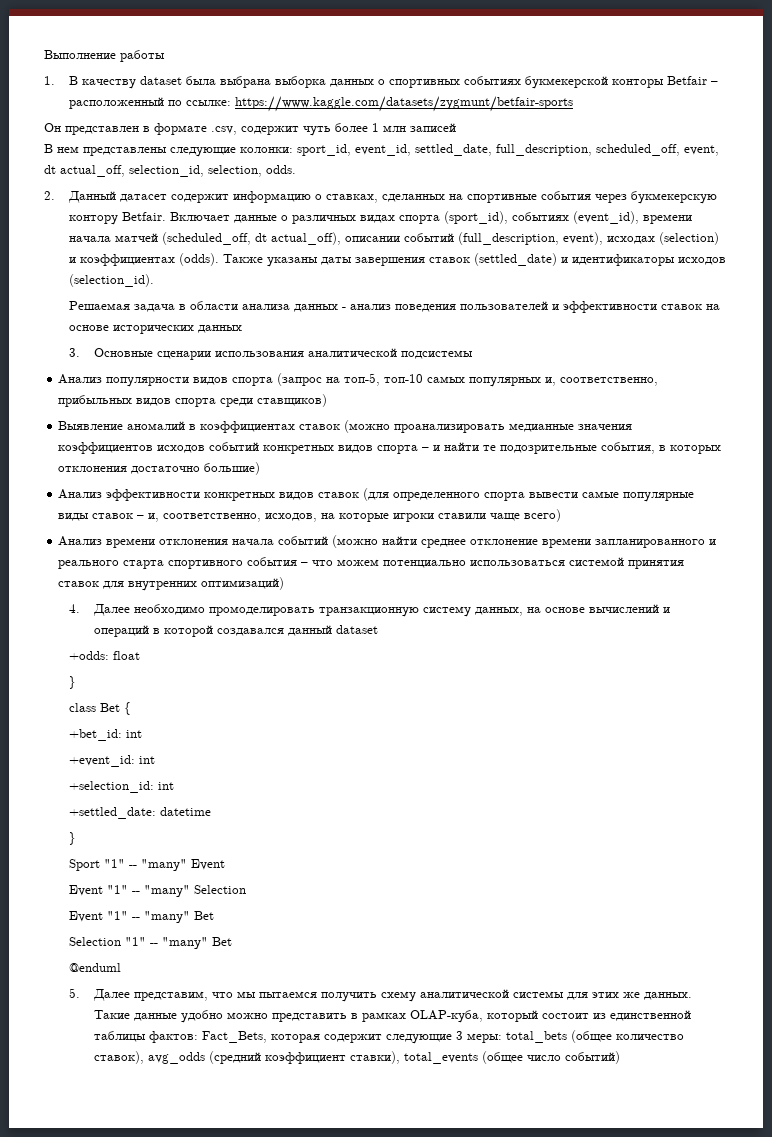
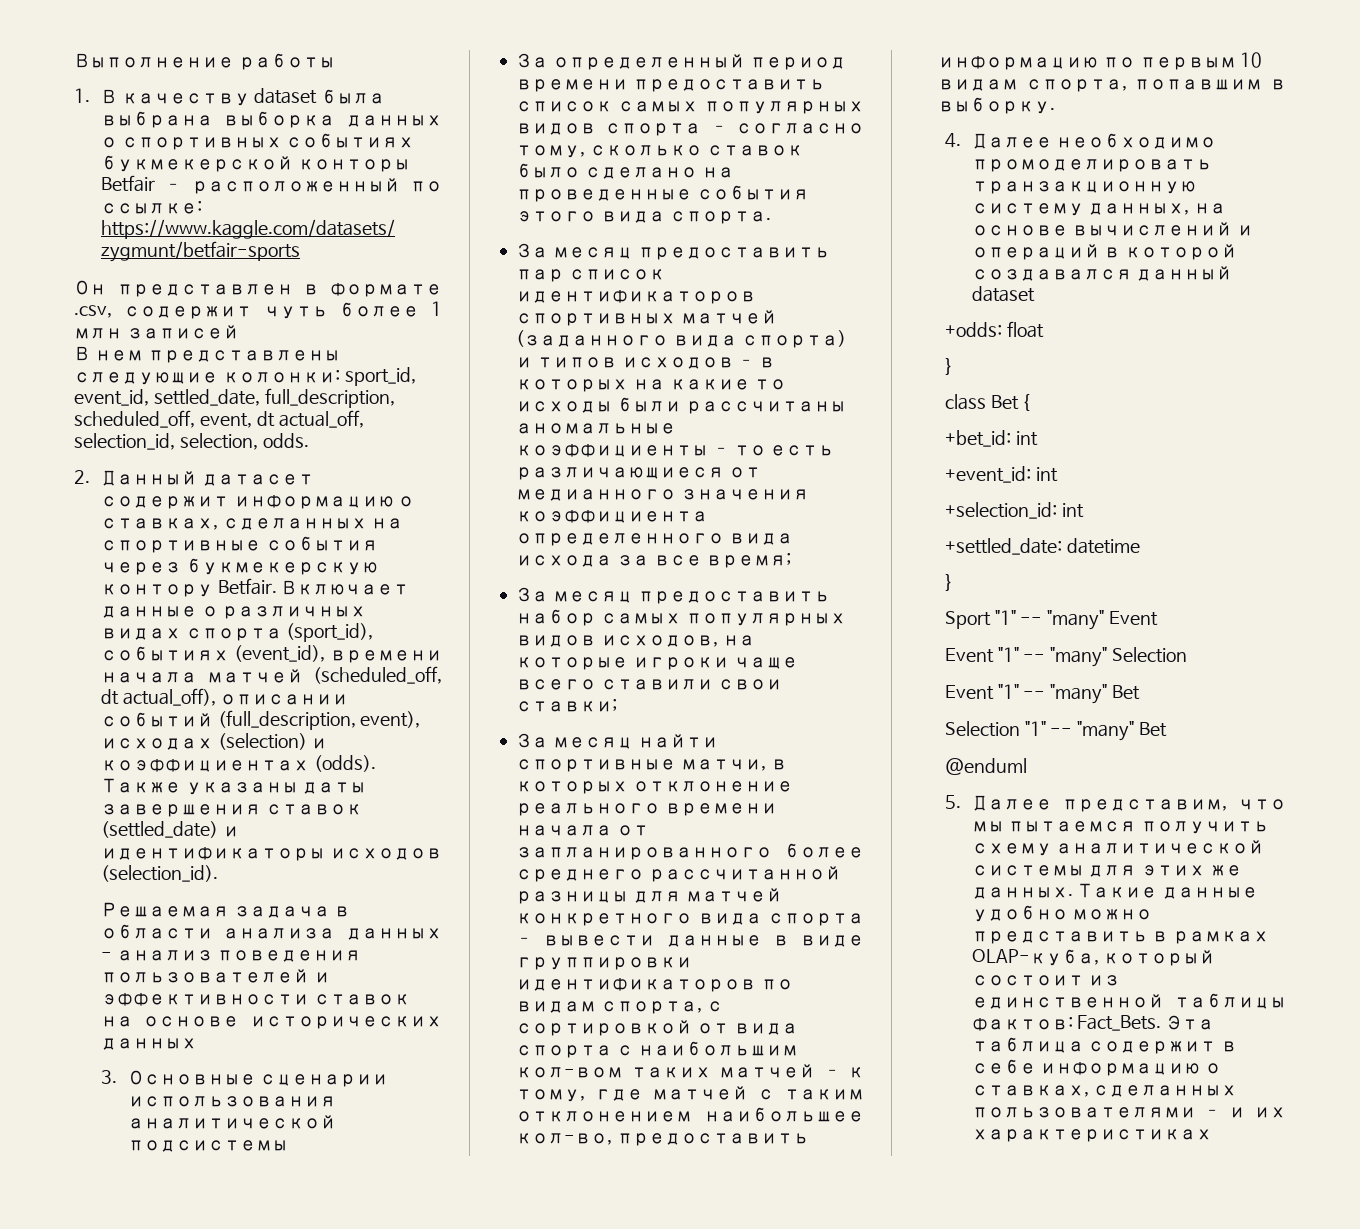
[58,373,659,387] [58,394,328,407] [58,420,633,433] [58,442,722,454] [58,462,261,475] [58,488,695,502] [58,509,562,522] [58,535,717,548] [58,557,685,569] [58,577,285,591] Анализ популярности видов спорта (запрос на топ-5, топ-10 самых популярных и, соответственно, прибыльных видов спорта среди ставщиков) // Выявление аномалий в коэффициентах ставок (можно проанализировать медианные значения коэффициентов исходов событий конкретных видов спорта – и найти те подозрительные события, в которых отклонения достаточно большие) // Анализ эффективности конкретных видов ставок (для определенного спорта вывести самые популярные виды ставок – и, соответственно, исходов, на которые игроки ставили чаще всего) // Анализ времени отклонения начала событий (можно найти среднее отклонение времени запланированного и реального старта спортивного события – что можем потенциально использоваться системой принятия ставок для внутренних оптимизаций) -> [515,53,846,70] [515,79,825,92] [515,101,864,114] [515,123,864,136] [515,145,803,158] [515,163,734,179] [515,185,809,202] [515,211,771,224] [515,243,830,260] [515,269,665,282] [515,290,756,304] [515,310,777,326] [515,330,846,348] [515,357,776,369] [515,379,787,392] [515,397,846,414] [515,423,676,434] [515,444,835,457] [515,467,761,480] [515,489,809,501] [515,510,708,523] [515,533,793,546] [515,552,792,568] [515,587,830,604] [515,609,846,626] [515,635,755,647] [515,657,798,670] [515,679,782,690] [515,698,617,712] [515,733,718,749] [515,759,787,772] [515,781,793,794] [515,803,777,816] [515,825,649,836] [515,843,864,860] [515,866,841,882] [515,888,782,904] [515,913,864,926] [515,935,864,947] [515,957,692,970] [515,978,793,992] [515,1001,723,1014] [515,1020,798,1036] [515,1041,798,1058] [515,1064,864,1078] [515,1086,864,1102] [515,1107,864,1122] [515,1133,809,1146] [937,52,1263,70] [937,79,1286,92] [937,97,1055,114] За определенный период времени предоставить список самых популярных видов спорта – согласно тому, сколько ставок было сделано на проведенные события этого вида спорта. // За месяц предоставить пар список идентификаторов спортивных матчей (заданного вида спорта) и типов исходов – в которых на какие то исходы были рассчитаны аномальные коэффициенты – то есть различающиеся от медианного значения коэффициента определенного вида исхода за все время; // За месяц предоставить набор самых популярных видов исходов, на которые игроки чаще всего ставили свои ставки; // За месяц найти спортивные матчи, в которых отклонение реального времени начала от запланированного более среднего рассчитанной разницы для матчей конкретного вида спорта – вывести данные в виде группировки идентификаторов по видам спорта, с сортировкой от вида спорта с наибольшим кол-вом таких матчей – к тому, где матчей с таким отклонением наибольшее кол-во, предоставить информацию по первым 10 видам спорта, попавшим в выборку.
[201,1030,684,1044] [93,1051,620,1064] Fact_Bets, которая содержит следующие 3 меры: total_bets (общее количество ставок), avg_odds (средний коэффициент ставки), total_events (общее число событий) -> [1077,1015,1215,1031] [971,1037,1238,1054] [971,1059,1222,1076] [971,1085,1238,1097] [971,1107,1286,1118] [971,1129,1212,1142] Fact_Bets. Эта таблица содержит в себе информацию о ставках, сделанных пользователями – и их характеристиках

